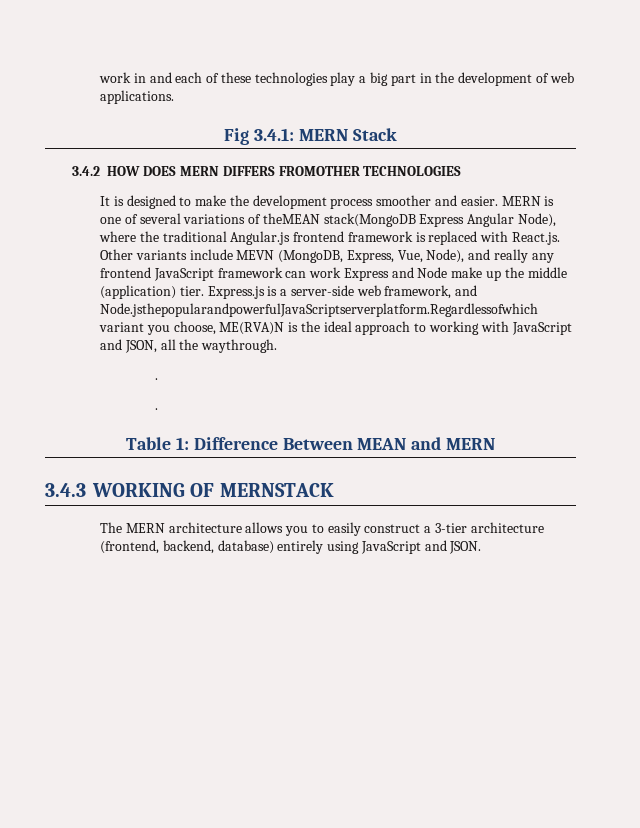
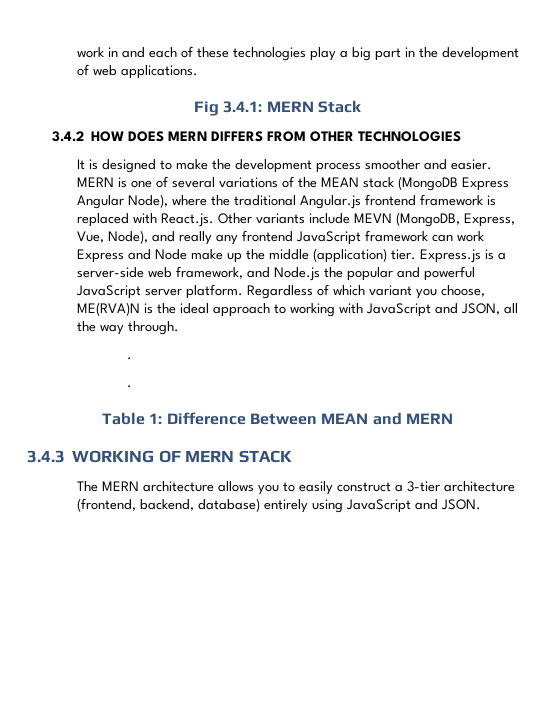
[278,166,360,176] FROMOTHER -> [267,131,355,142] FROM OTHER
[262,213,416,227] theMEAN stack(MongoDB -> [297,176,458,191] the MEAN stack (MongoDB
[99,303,538,317] Node.jsthepopularandpowerfulJavaScriptserverplatform.Regardlessofwhich -> [273,266,475,281] [75,284,365,299] Node.js the popular and powerful JavaScript server platform. Regardless of which
[201,339,278,353] waythrough. -> [99,321,179,335] way through.
[219,483,334,497] MERNSTACK -> [185,450,293,463] MERN STACK

